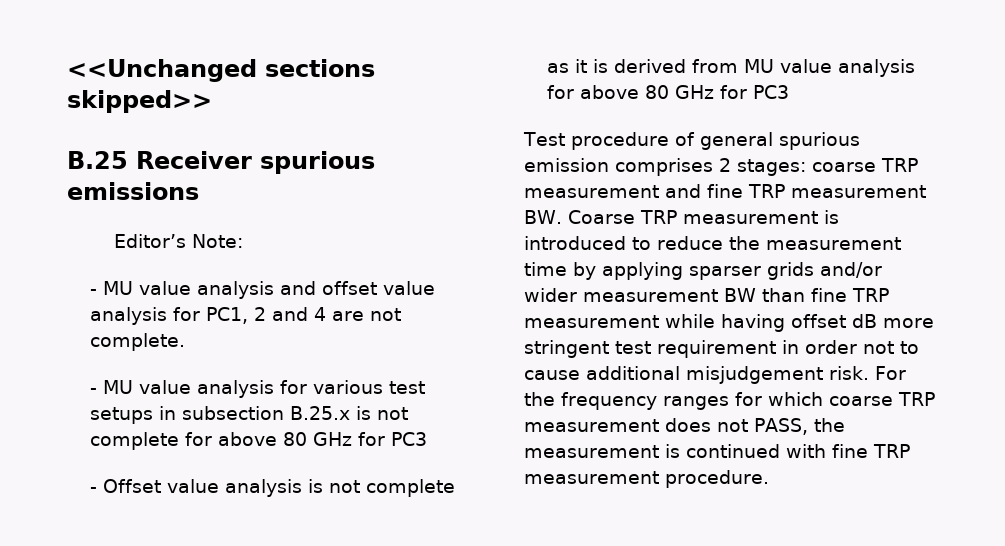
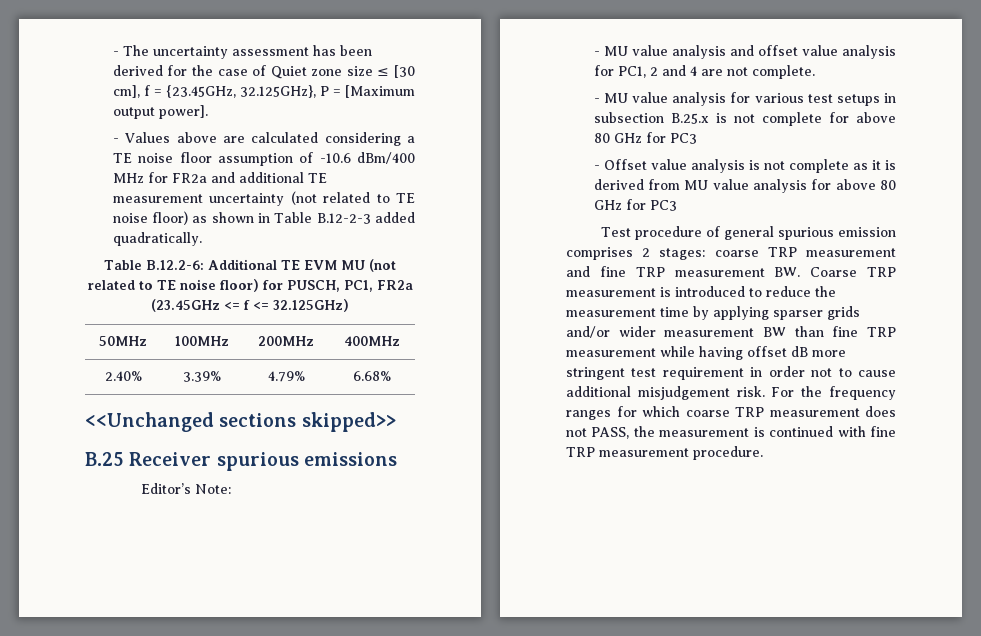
(67, 70) none -> [112,45,372,59] [112,65,416,79] [112,85,415,98] [112,105,208,119] [112,132,415,146] [112,152,415,166] [112,172,327,183] [112,191,415,206] [112,211,415,225] [112,232,202,246] [104,259,396,272] [87,279,413,292] [151,299,349,312] [99,336,147,346] [175,336,229,346] [258,336,314,346] [343,336,400,346] [104,371,142,381] [183,371,221,382] [267,371,305,382] [352,371,391,381] - The uncertainty assessment has been derived for the case of Quiet zone size ≤ [30 cm], f = {23.45GHz, 32.125GHz}, P = [Maximum output power]. // - Values above are calculated considering a TE noise floor assumption of -10.6 dBm/400 MHz for FR2a and additional TE measurement uncertainty (not related to TE noise floor) as shown in Table B.12-2-3 added quadratically. // Table B.12.2-6: Additional TE EVM MU (not related to TE noise floor) for PUSCH, PC1, FR2a (23.45GHz <= f <= 32.125GHz) // 50MHz | 100MHz | 200MHz | 400MHz // 2.40% | 3.39% | 4.79% | 6.68% //

